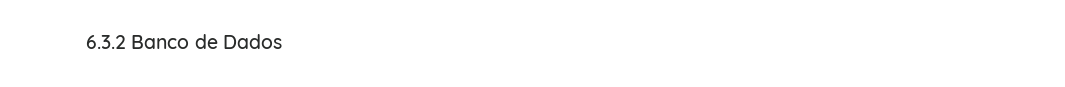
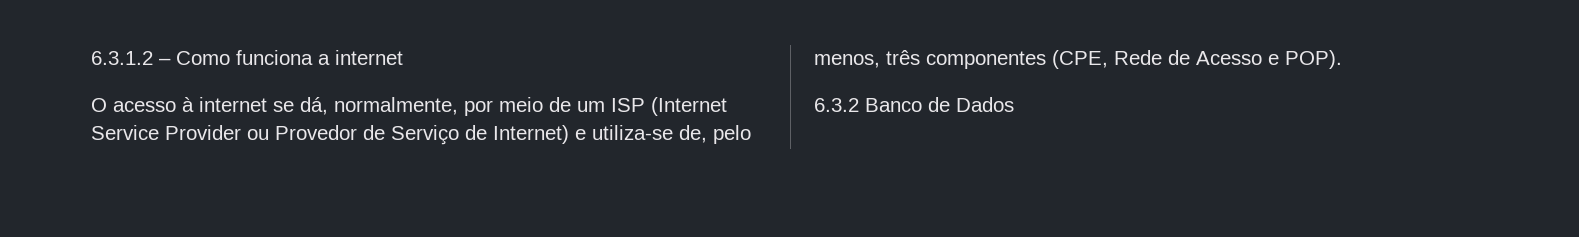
(86, 42) none -> [91,50,403,65] [91,97,727,116] [91,125,751,145] [814,50,1342,69] 6.3.1.2 – Como funciona a internet // O acesso à internet se dá, normalmente, por meio de um ISP (Internet Service Provider ou Provedor de Serviço de Internet) e utiliza-se de, pelo menos, três componentes (CPE, Rede de Acesso e POP). //

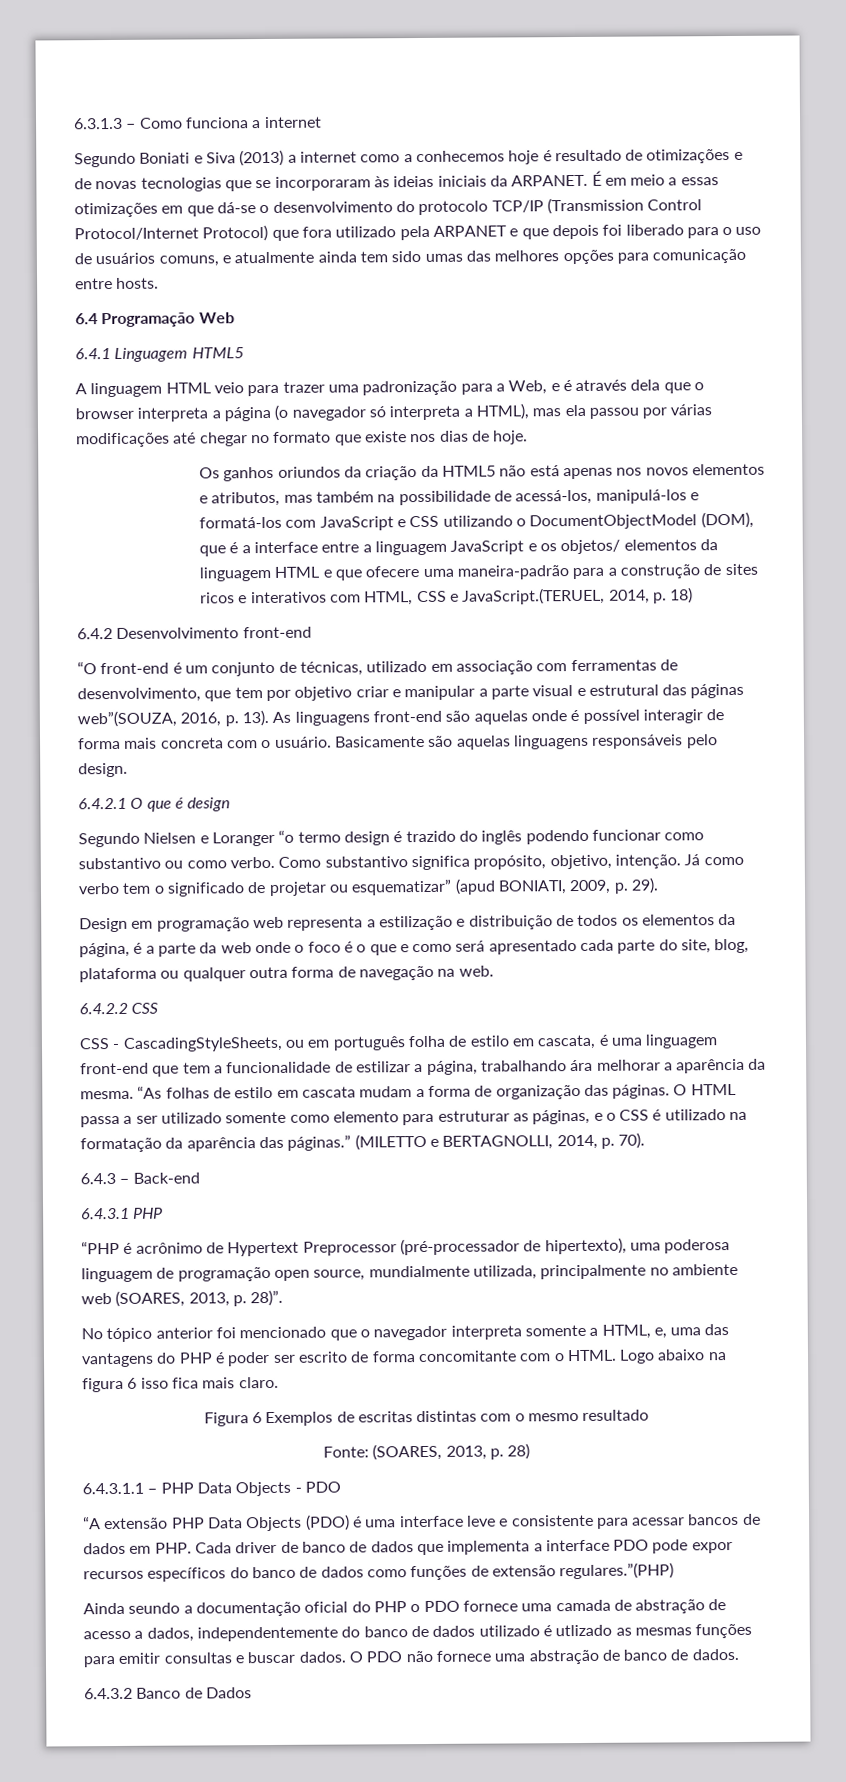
[91,51,153,65] 6.3.1.2 -> [74,117,123,130] 6.3.1.3
[91,97,727,116] [91,125,751,145] [814,50,1342,69] [814,98,859,112] O acesso à internet se dá, normalmente, por meio de um ISP (Internet Service Provider ou Provedor de Serviço de Internet) e utiliza-se de, pelo menos, três componentes (CPE, Rede de Acesso e POP). // 6.3.2 -> [74,149,743,168] [74,170,719,192] [74,197,703,218] [74,224,762,242] [74,248,747,267] [75,277,160,290] [75,312,235,328] [75,347,244,362] [75,379,705,398] [75,403,713,422] [76,430,529,448] [199,463,765,482] [199,489,699,507] [199,511,754,531] [199,539,718,557] [199,563,758,582] [200,587,694,606] [77,626,312,640] [77,659,678,677] [77,683,745,703] [77,709,725,728] [78,734,718,750] [78,762,128,778] [78,797,231,812] [78,829,705,848] [78,854,744,871] [78,877,659,897] [79,913,737,933] [79,938,750,958] [79,965,494,983] [79,1002,159,1015] [79,1034,719,1052] [80,1058,767,1077] [80,1083,736,1100] [80,1109,748,1128] [80,1132,646,1153] [80,1172,200,1185] [81,1207,164,1220] [81,1237,731,1257] [81,1263,738,1283] [81,1289,284,1307] [81,1324,730,1343] [81,1349,727,1368] [82,1376,279,1393] [203,1409,650,1427] [322,1443,531,1461] [82,1481,341,1497] [83,1513,761,1532] [83,1539,733,1556] [83,1562,675,1582] [83,1599,727,1617] [83,1623,753,1642] [83,1648,739,1668] [84,1687,133,1700] Segundo Boniati e Siva (2013) a internet como a conhecemos hoje é resultado de otimizações e de novas tecnologias que se incorporaram às ideias iniciais da ARPANET. É em meio a essas otimizações em que dá-se o desenvolvimento do protocolo TCP/IP (Transmission Control Protocol/Internet Protocol) que fora utilizado pela ARPANET e que depois foi liberado para o uso de usuários comuns, e atualmente ainda tem sido umas das melhores opções para comunicação entre hosts. // 6.4 Programação Web // 6.4.1 Linguagem HTML5 // A linguagem HTML veio para trazer uma padronização para a Web, e é através dela que o browser interpreta a página (o navegador só interpreta a HTML), mas ela passou por várias modificações até chegar no formato que existe nos dias de hoje. // Os ganhos oriundos da criação da HTML5 não está apenas nos novos elementos e atributos, mas também na possibilidade de acessá-los, manipulá-los e formatá-los com JavaScript e CSS utilizando o DocumentObjectModel (DOM), que é a interface entre a linguagem JavaScript e os objetos/ elementos da linguagem HTML e que ofecere uma maneira-padrão para a construção de sites ricos e interativos com HTML, CSS e JavaScript.(TERUEL, 2014, p. 18) // 6.4.2 Desenvolvimento front-end // “O front-end é um conjunto de técnicas, utilizado em associação com ferramentas de desenvolvimento, que tem por objetivo criar e manipular a parte visual e estrutural das páginas web”(SOUZA, 2016, p. 13). As linguagens front-end são aquelas onde é possível interagir de forma mais concreta com o usuário. Basicamente são aquelas linguagens responsáveis pelo design. // 6.4.2.1 O que é design // Segundo Nielsen e Loranger “o termo design é trazido do inglês podendo funcionar como substantivo ou como verbo. Como substantivo significa propósito, objetivo, intenção. Já como verbo tem o significado de projetar ou esquematizar” (apud BONIATI, 2009, p. 29). // Design em programação web representa a estilização e distribuição de todos os elementos da página, é a parte da web onde o foco é o que e como será apresentado cada parte do site, blog, plataforma ou qualquer outra forma de navegação na web. // 6.4.2.2 CSS // CSS - CascadingStyleSheets, ou em português folha de estilo em cascata, é uma linguagem front-end que tem a funcionalidade de estilizar a página, trabalhando ára melhorar a aparência da mesma. “As folhas de estilo em cascata mudam a forma de organização das páginas. O HTML passa a ser utilizado somente como elemento para estruturar as páginas, e o CSS é utilizado na formatação da aparência das páginas.” (MILETTO e BERTAGNOLLI, 2014, p. 70). // 6.4.3 – Back-end // 6.4.3.1 PHP // “PHP é acrônimo de Hypertext Preprocessor (pré-processador de hipertexto), uma poderosa linguagem de programação open source, mundialmente utilizada, principalmente no ambiente web (SOARES, 2013, p. 28)”. // No tópico anterior foi mencionado que o navegador interpreta somente a HTML, e, uma das vantagens do PHP é poder ser escrito de forma concomitante com o HTML. Logo abaixo na figura 6 isso fica mais claro. // Figura 6 Exemplos de escritas distintas com o mesmo resultado // Fonte: (SOARES, 2013, p. 28) // 6.4.3.1.1 – PHP Data Objects - PDO // “A extensão PHP Data Objects (PDO) é uma interface leve e consistente para acessar bancos de dados em PHP. Cada driver de banco de dados que implementa a interface PDO pode expor recursos específicos do banco de dados como funções de extensão regulares.”(PHP) // Ainda seundo a documentação oficial do PHP o PDO fornece uma camada de abstração de acesso a dados, independentemente do banco de dados utilizado é utlizado as mesmas funções para emitir consultas e buscar dados. O PDO não fornece uma abstração de banco de dados. // 6.4.3.2

